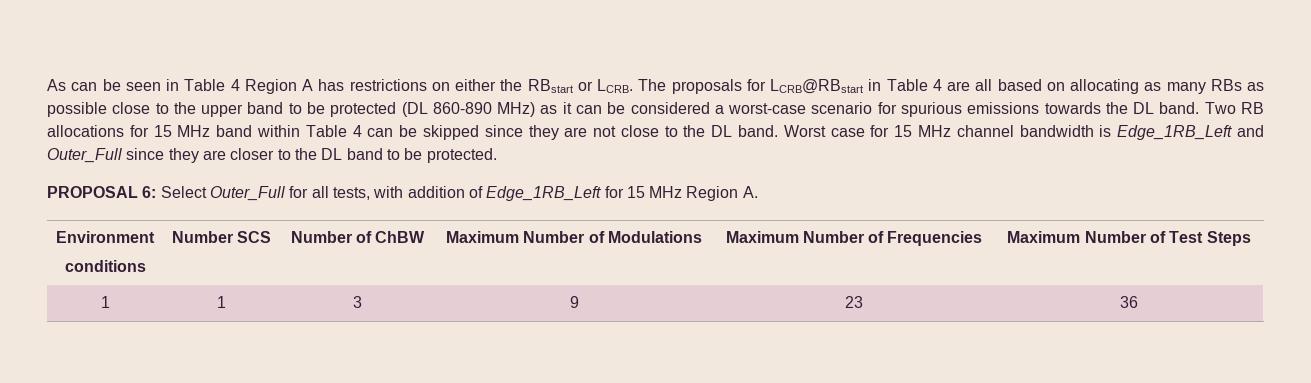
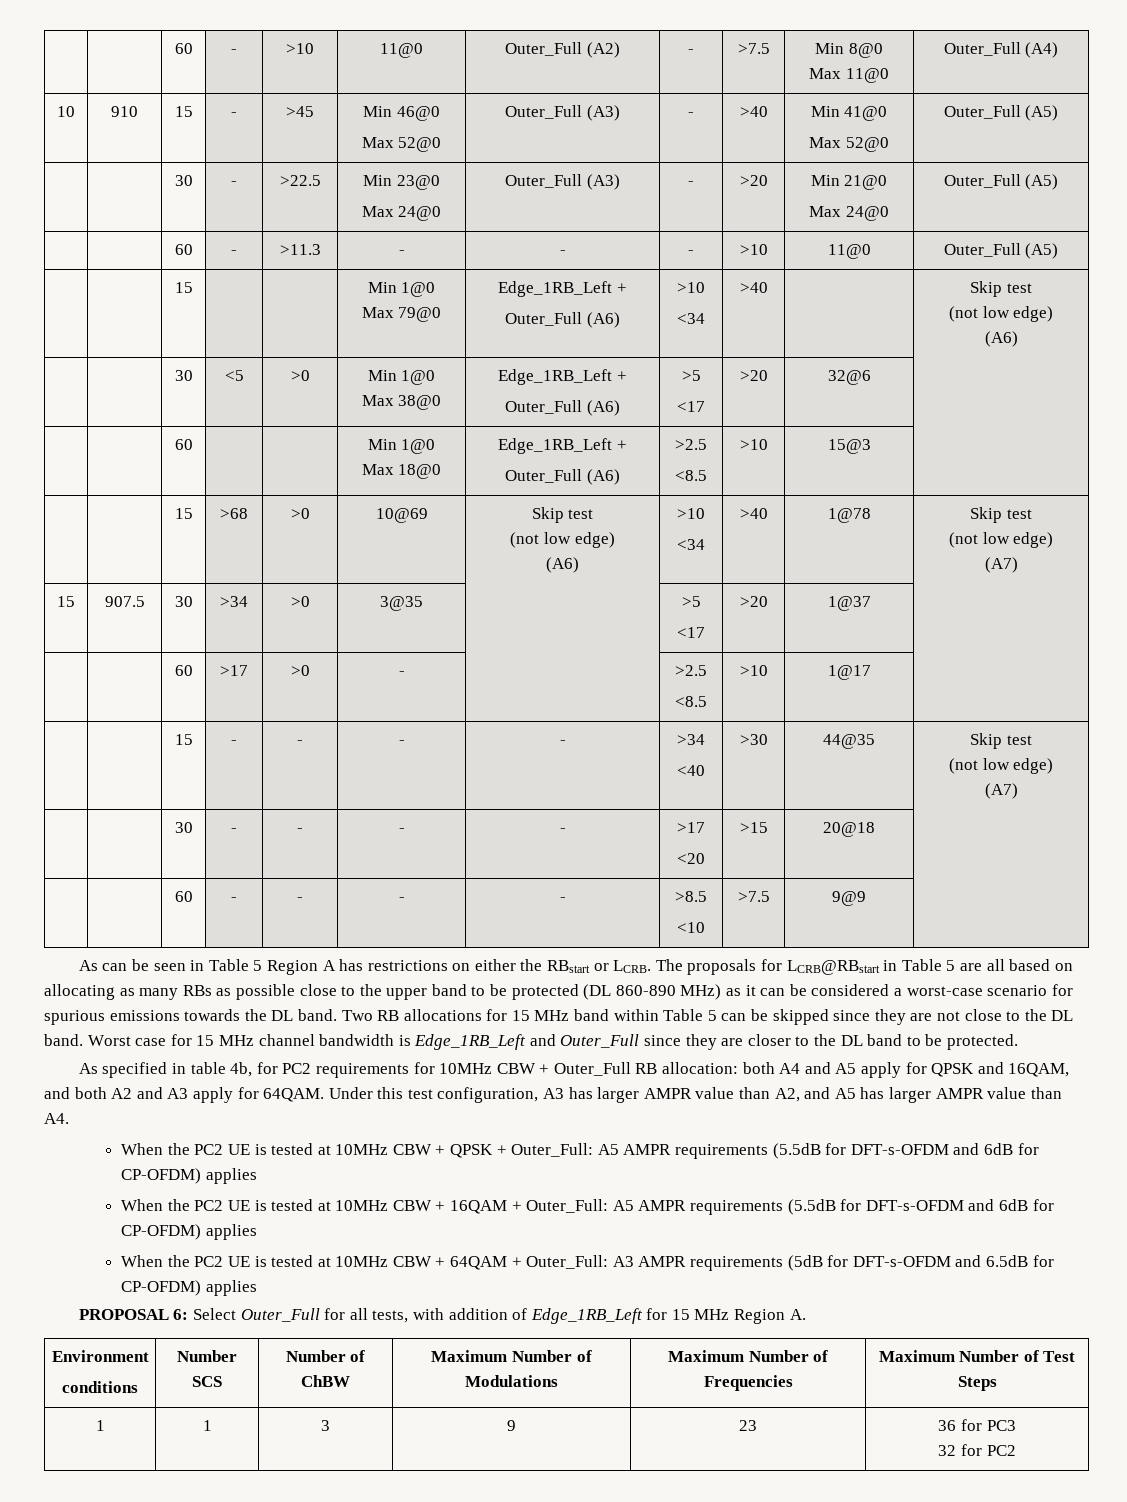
(47, 85) none -> [174,43,193,54] [231,49,237,54] [286,43,314,54] [380,43,423,58] [505,42,620,58] [688,49,694,54] [737,43,770,54] [815,43,883,58] [809,68,889,83] [943,42,1059,58] [57,106,75,117] [111,106,138,117] [174,106,193,117] [231,112,237,117] [286,106,314,117] [363,106,440,121] [361,137,442,152] [505,105,620,121] [688,112,694,117] [739,106,768,117] [810,106,888,121] [809,137,889,152] [943,105,1059,121] [174,175,193,186] [231,181,237,186] [279,175,321,186] [363,175,440,190] [361,206,442,221] [505,174,620,190] [688,181,694,186] [739,175,768,186] [810,175,888,190] [809,206,889,221] [943,174,1059,190] [174,244,193,255] [231,250,237,255] [279,244,321,255] [398,250,405,255] [559,250,566,255] [688,250,694,255] [739,244,768,255] [827,244,871,259] [943,243,1059,259] [174,282,193,293] [367,282,436,297] [361,307,442,322] [498,281,627,297] [505,312,620,328] [677,282,705,293] [677,313,705,324] [739,282,768,293] [970,281,1032,297] [948,306,1054,322] [984,331,1018,347] [174,370,193,381] [224,370,244,381] [290,370,310,381] [367,370,436,385] [361,395,442,410] [498,369,627,385] [505,400,620,416] [681,370,701,381] [677,401,705,412] [739,370,768,381] [827,370,871,385] [174,439,193,450] [367,439,436,454] [361,464,442,479] [498,438,627,454] [505,469,620,485] [675,439,707,450] [675,470,707,481] [739,439,768,450] [827,439,871,454] [174,508,193,519] [220,508,248,519] [290,508,310,519] [375,508,428,523] [531,507,594,523] [510,532,615,548] [546,557,579,573] [677,508,705,519] [677,539,705,550] [739,508,768,519] [827,508,871,523] [970,507,1032,523] [948,532,1054,548] [984,557,1018,573] [57,596,75,607] [104,596,145,607] [174,596,193,607] [220,596,248,607] [290,596,310,607] [380,596,423,611] [681,596,701,607] [677,627,705,638] [739,596,768,607] [827,596,871,611] [174,665,193,676] [220,665,248,676] [290,665,310,676] [398,671,405,676] [675,665,707,676] [675,696,707,707] [739,665,768,676] [827,665,871,680] [174,734,193,745] [231,740,237,745] [297,740,303,745] [398,740,405,745] [559,740,566,745] [677,734,705,745] [677,765,705,776] [739,734,768,745] [823,734,875,749] [970,733,1032,749] [948,758,1054,774] [984,783,1018,799] [174,822,193,833] [231,828,237,833] [297,828,303,833] [398,828,405,833] [559,828,566,833] [677,822,705,833] [677,853,705,864] [739,822,768,833] [823,822,875,837] [174,891,193,902] [231,897,237,902] [297,897,303,902] [398,897,405,902] [559,897,566,902] [675,891,707,902] [677,922,705,933] [737,891,770,902] [832,891,866,906] | | 60 | - | >10 | 11@0 | Outer_Full (A2) | - | >7.5 | Min 8@0 // Max 11@0 | Outer_Full (A4) // 10 | 910 | 15 | - | >45 | Min 46@0 // Max 52@0 | Outer_Full (A3) | - | >40 | Min 41@0 // Max 52@0 | Outer_Full (A5) // | | 30 | - | >22.5 | Min 23@0 // Max 24@0 | Outer_Full (A3) | - | >20 | Min 21@0 // Max 24@0 | Outer_Full (A5) // | | 60 | - | >11.3 | - | - | - | >10 | 11@0 | Outer_Full (A5) // | | 15 | | | Min 1@0 // Max 79@0 | Edge_1RB_Left + // Outer_Full (A6) | >10 // <34 | >40 | | Skip test // (not low edge) // (A6) // | | 30 | <5 | >0 | Min 1@0 // Max 38@0 | Edge_1RB_Left + // Outer_Full (A6) | >5 // <17 | >20 | 32@6 | // | | 60 | | | Min 1@0 // Max 18@0 | Edge_1RB_Left + // Outer_Full (A6) | >2.5 // <8.5 | >10 | 15@3 | // | | 15 | >68 | >0 | 10@69 | Skip test // (not low edge) // (A6) | >10 // <34 | >40 | 1@78 | Skip test // (not low edge) // (A7) // 15 | 907.5 | 30 | >34 | >0 | 3@35 | | >5 // <17 | >20 | 1@37 | // | | 60 | >17 | >0 | - | | >2.5 // <8.5 | >10 | 1@17 | // | | 15 | - | - | - | - | >34 // <40 | >30 | 44@35 | Skip test // (not low edge) // (A7) // | | 30 | - | - | - | - | >17 // <20 | >15 | 20@18 | // | | 60 | - | - | - | - | >8.5 // <10 | >7.5 | 9@9 | //
[230,79,240,91] 4 -> [253,960,263,971] 5
[932,79,942,91] 4 -> [946,960,956,971] 5
[352,125,362,137] 4 -> [707,1010,717,1021] 5
(497, 155) none -> [78,1062,1070,1078] [44,1087,1062,1103] [44,1113,69,1124] [121,1143,1039,1159] [121,1168,257,1184] [121,1199,1054,1215] [121,1224,257,1240] [121,1255,1054,1271] [121,1280,257,1296] // As specified in table 4b, for PC2 requirements for 10MHz CBW + Outer_Full RB allocation: both A4 and A5 apply for QPSK and 16QAM, and both A2 and A3 apply for 64QAM. Under this test configuration, A3 has larger AMPR value than A2, and A5 has larger AMPR value than A4. // When the PC2 UE is tested at 10MHz CBW + QPSK + Outer_Full: A5 AMPR requirements (5.5dB for DFT-s-OFDM and 6dB for CP-OFDM) applies // When the PC2 UE is tested at 10MHz CBW + 16QAM + Outer_Full: A5 AMPR requirements (5.5dB for DFT-s-OFDM and 6dB for CP-OFDM) applies // When the PC2 UE is tested at 10MHz CBW + 64QAM + Outer_Full: A3 AMPR requirements (5dB for DFT-s-OFDM and 6.5dB for CP-OFDM) applies
(1138, 302) none -> [961,1419,1016,1431] [938,1444,1016,1456] for PC3 // 32 for PC2

